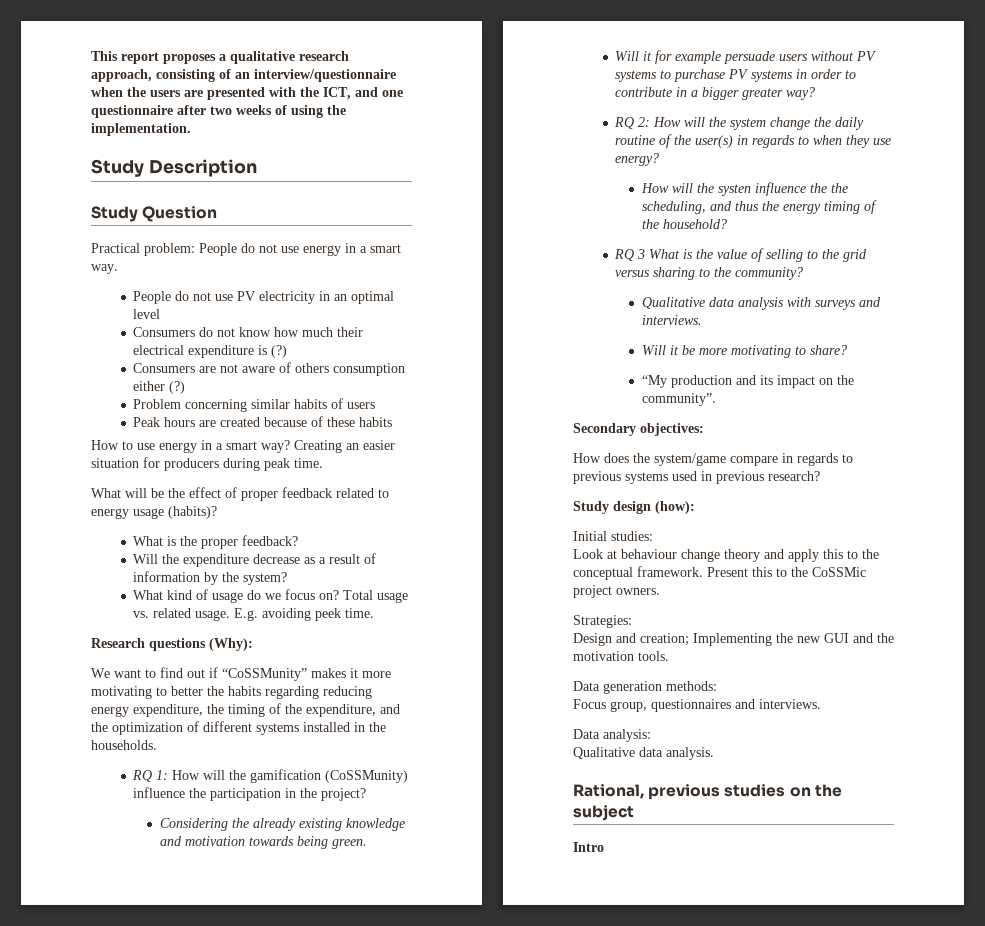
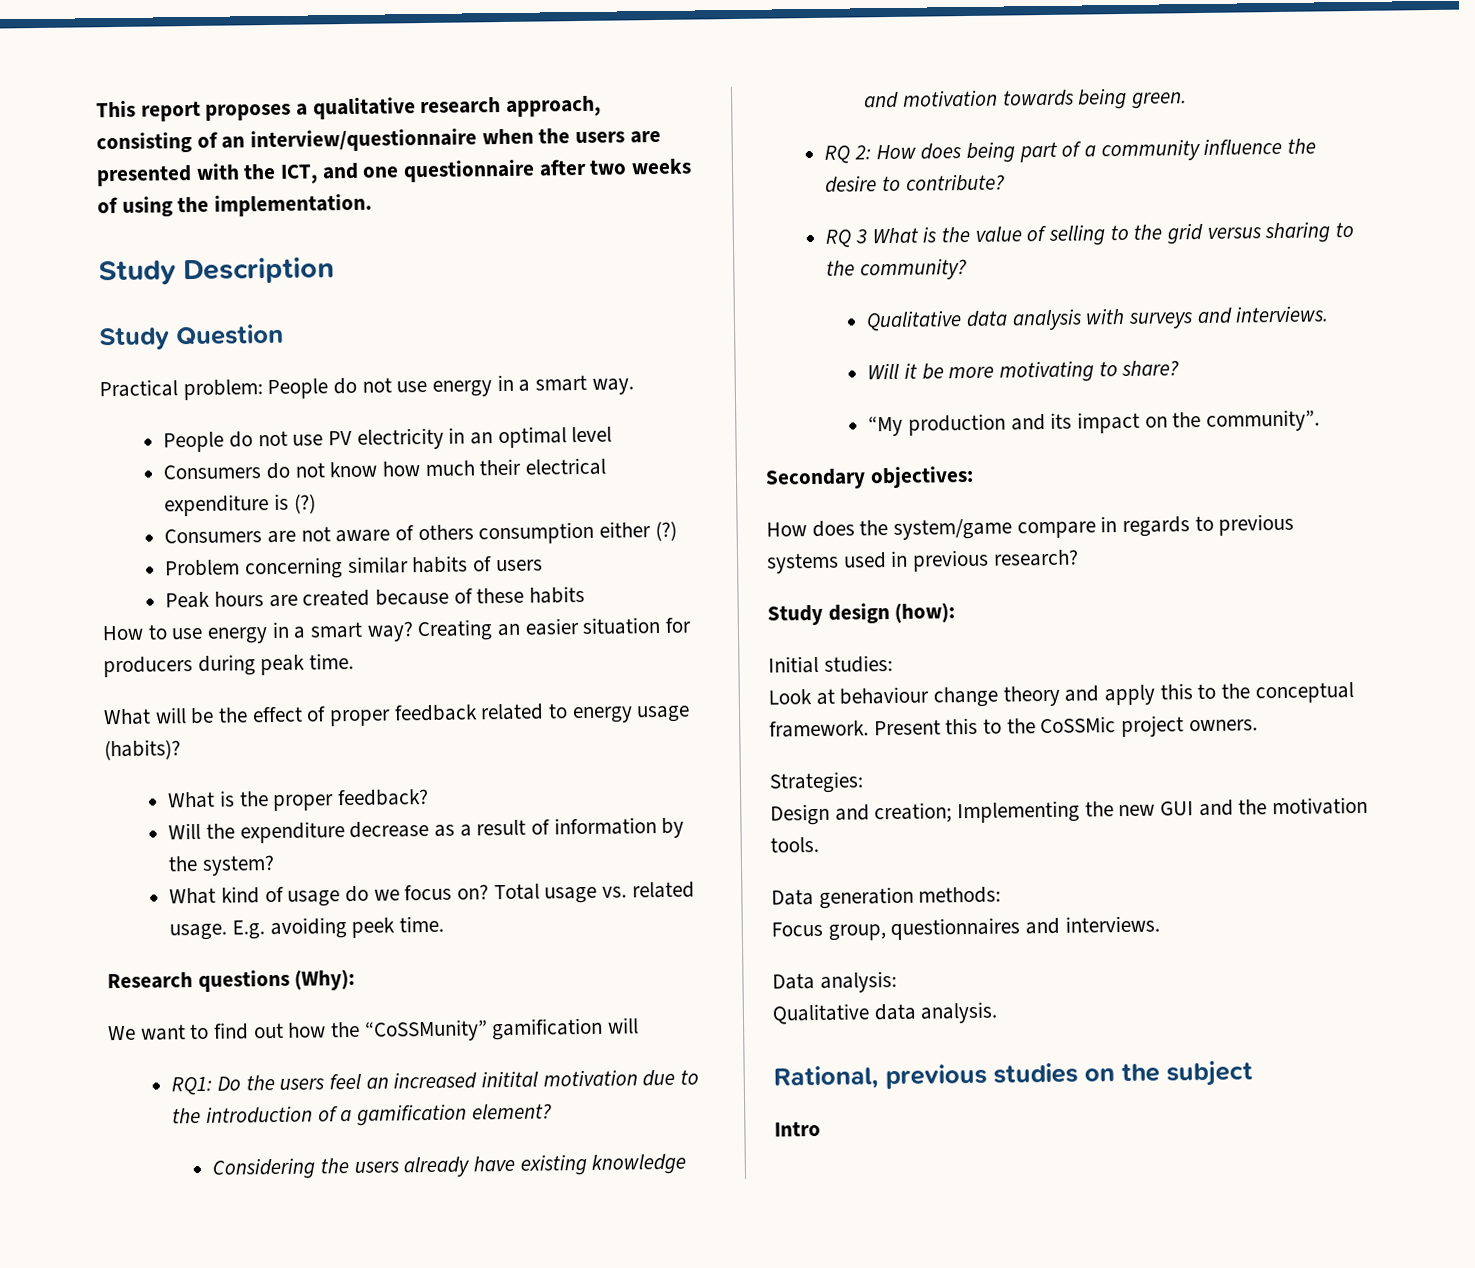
[209,667,391,681] [91,686,372,699] [91,703,400,717] [91,721,386,735] [91,740,157,750] [132,769,409,783] [133,787,367,801] if “CoSSMunity” makes it more motivating to better the habits regarding reducing energy expenditure, the timing of the expenditure, and the optimization of different systems installed in the households. // RQ 1: How will the gamification (CoSSMunity) influence the participation in the project? -> [287,1017,640,1042] [171,1069,699,1096] [172,1103,552,1126] how the “CoSSMunity” gamification will // RQ1: Do the users feel an increased initital motivation due to the introduction of a gamification element?
[252,818,296,831] already -> [353,1155,516,1178] users already have
[615,50,877,64] [615,69,857,82] [615,87,816,100] [614,117,865,130] [615,134,892,148] [615,153,660,166] [640,182,848,196] [641,200,877,214] [641,219,727,229] Will it for example persuade users without PV systems to purchase PV systems in order to contribute in a bigger greater way? // RQ 2: How will the system change the daily routine of the user(s) in regards to when they use energy? // How will the systen influence the the scheduling, and thus the energy timing of the household? -> [824,137,1316,164] [825,173,1005,193] RQ 2: How does being part of a community influence the desire to contribute?

